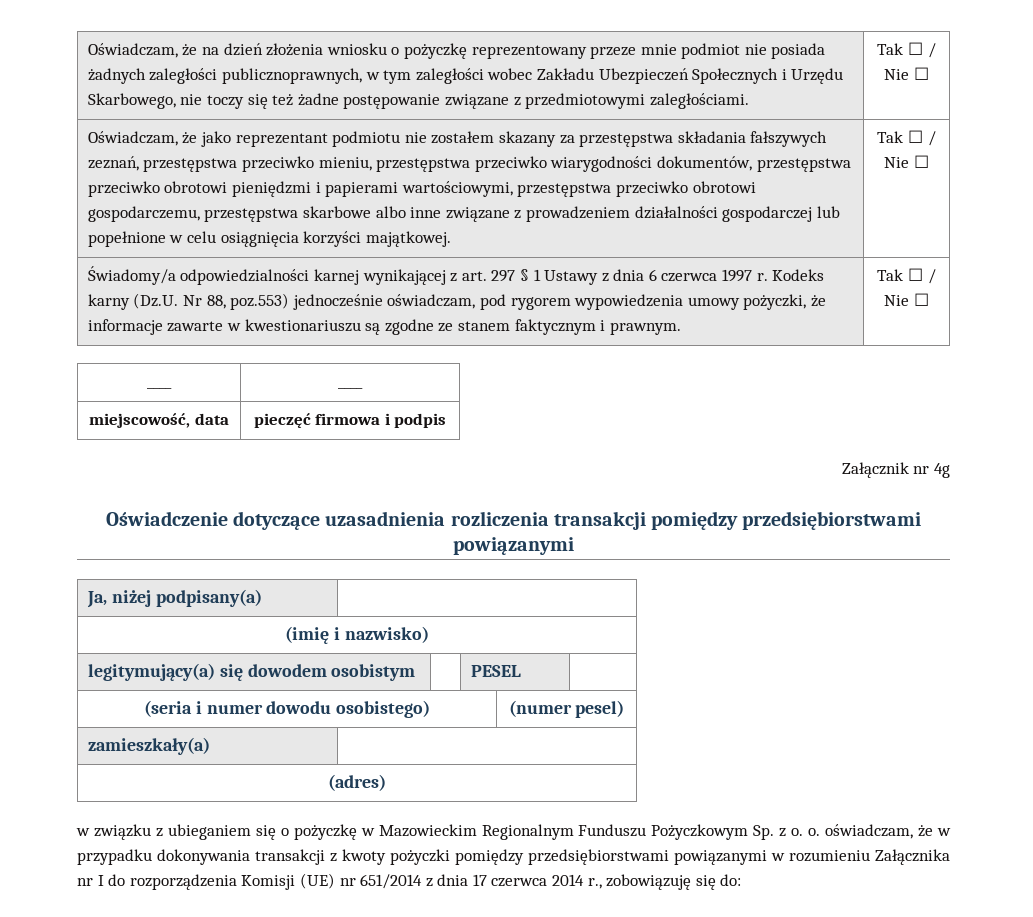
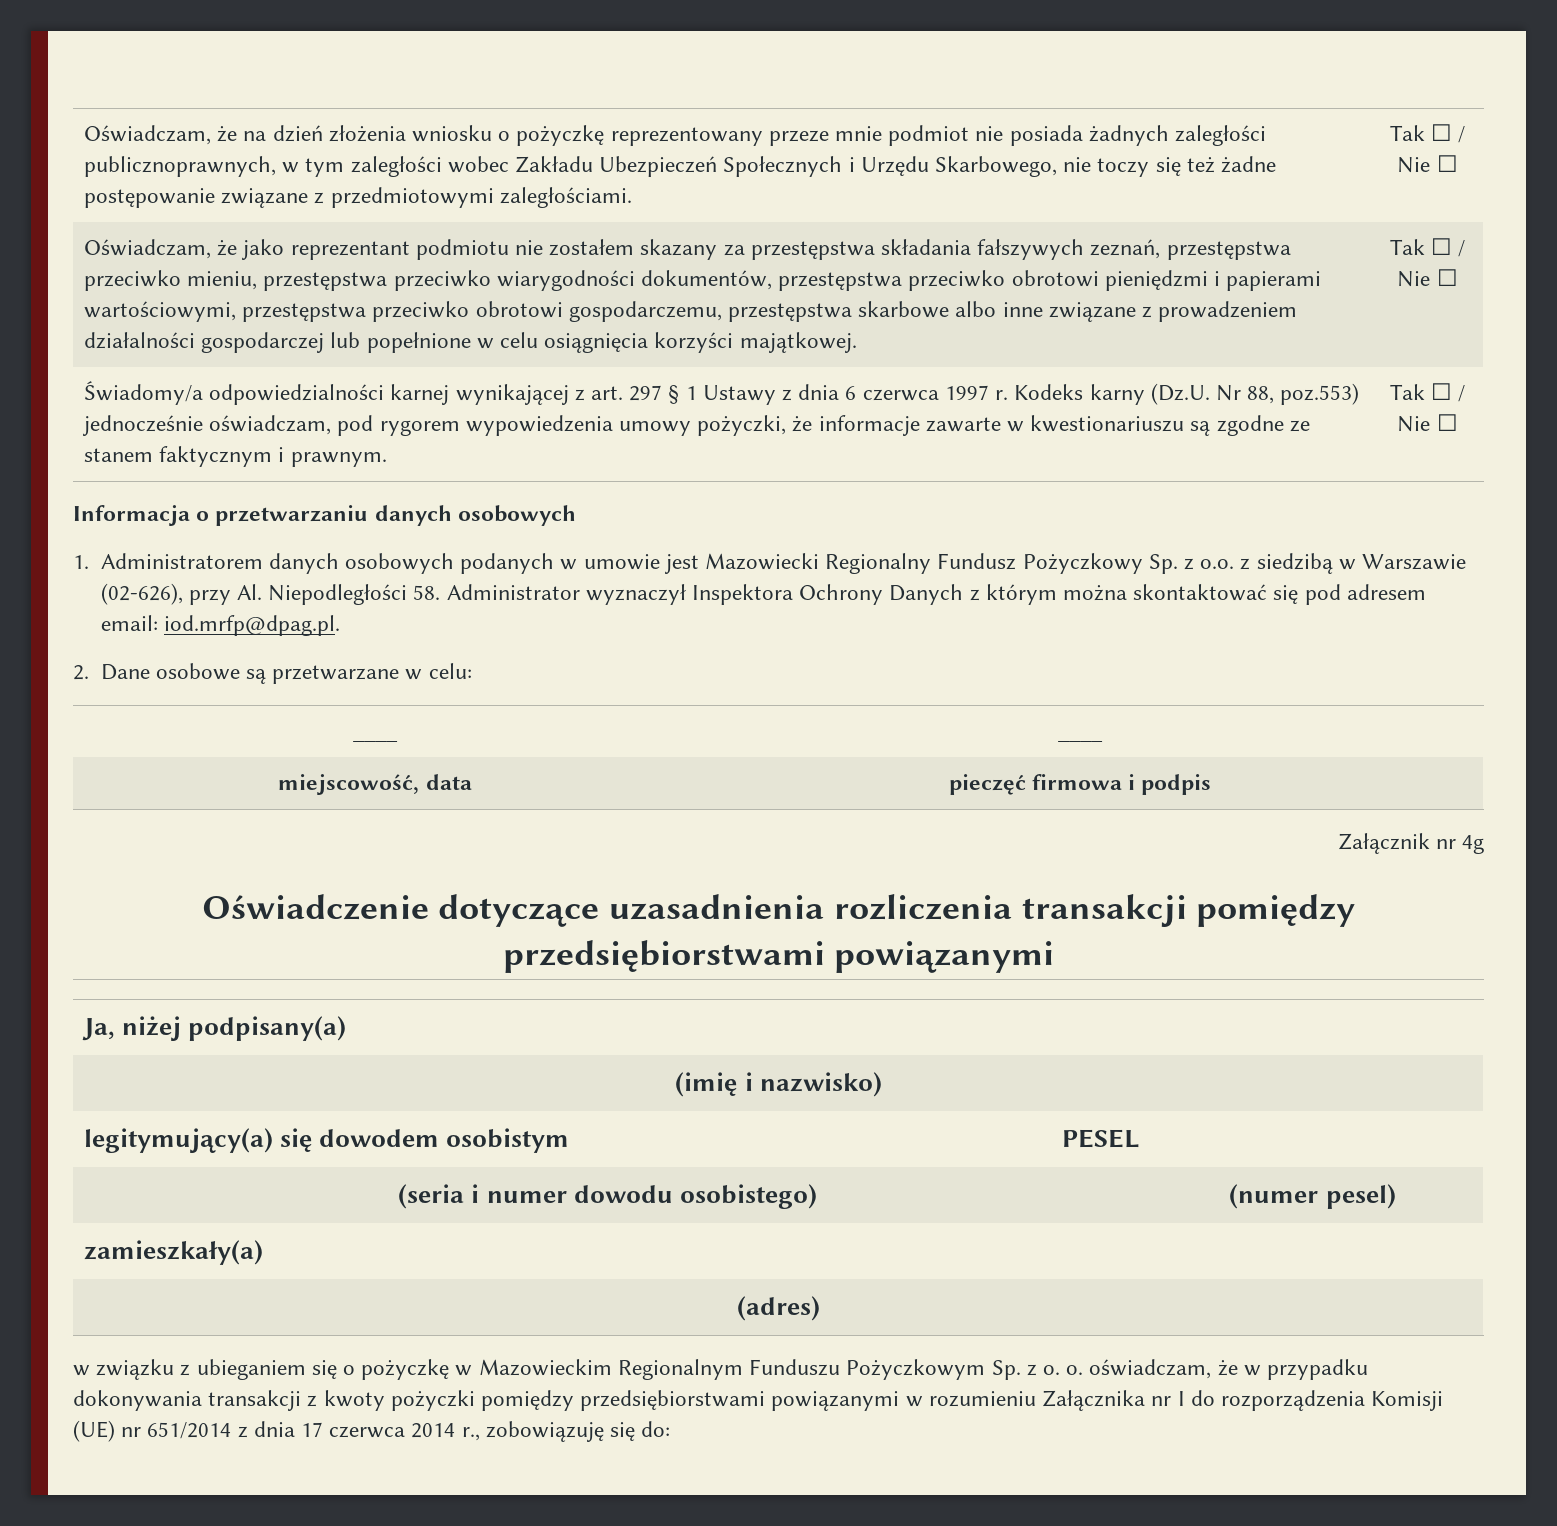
(929, 299) none -> [73,505,576,526] [73,553,1467,574] [100,583,1426,605] [100,615,340,636] [73,663,472,684] // Informacja o przetwarzaniu danych osobowych // 1. Administratorem danych osobowych podanych w umowie jest Mazowiecki Regionalny Fundusz Pożyczkowy Sp. z o.o. z siedzibą w Warszawie (02-626), przy Al. Niepodległości 58. Administrator wyznaczył Inspektora Ochrony Danych z którym można skontaktować się pod adresem email: iod.mrfp@dpag.pl. // 2. Dane osobowe są przetwarzane w celu:

